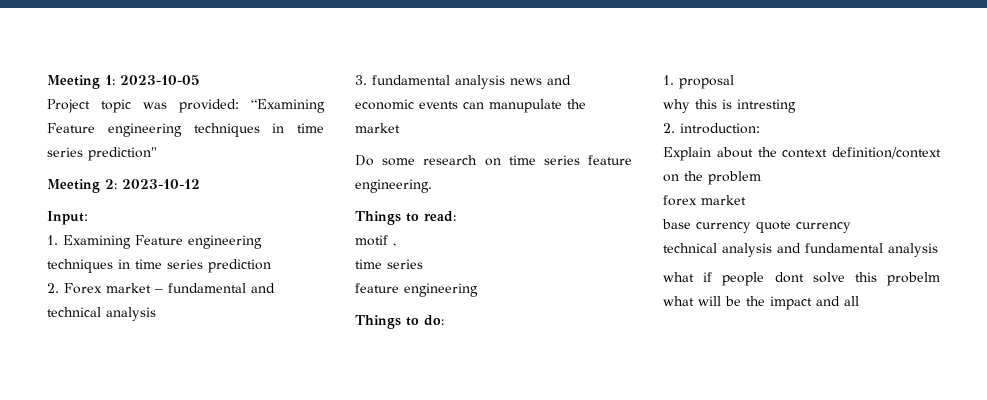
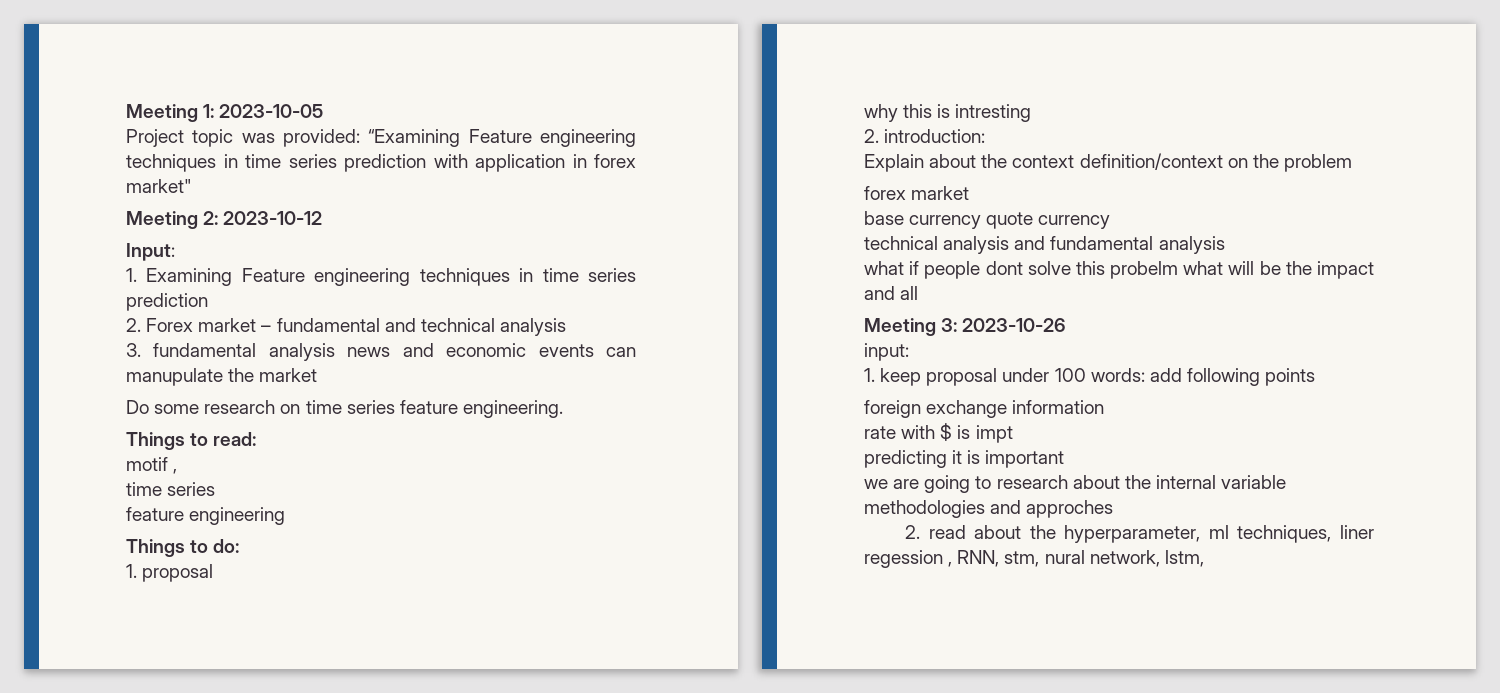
[88,147,157,161] prediction" -> [344,154,636,172] [126,179,192,193] prediction with application in forex market"
(859, 301) none -> [864,318,1067,336] [864,343,909,361] [864,368,1316,386] [864,400,1105,418] [864,423,1013,443] [864,450,1065,468] [864,475,1287,493] [864,500,1114,518] [904,525,1374,543] [864,550,1204,568] // Meeting 3: 2023-10-26 // input: // 1. keep proposal under 100 words: add following points // foreign exchange information // rate with $ is impt // predicting it is important // we are going to research about the internal variable methodologies and approches // 2. read about the hyperparameter, ml techniques, liner regession , RNN, stm, nural network, lstm,

